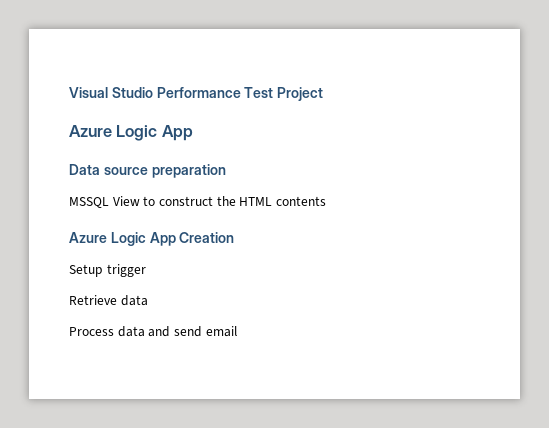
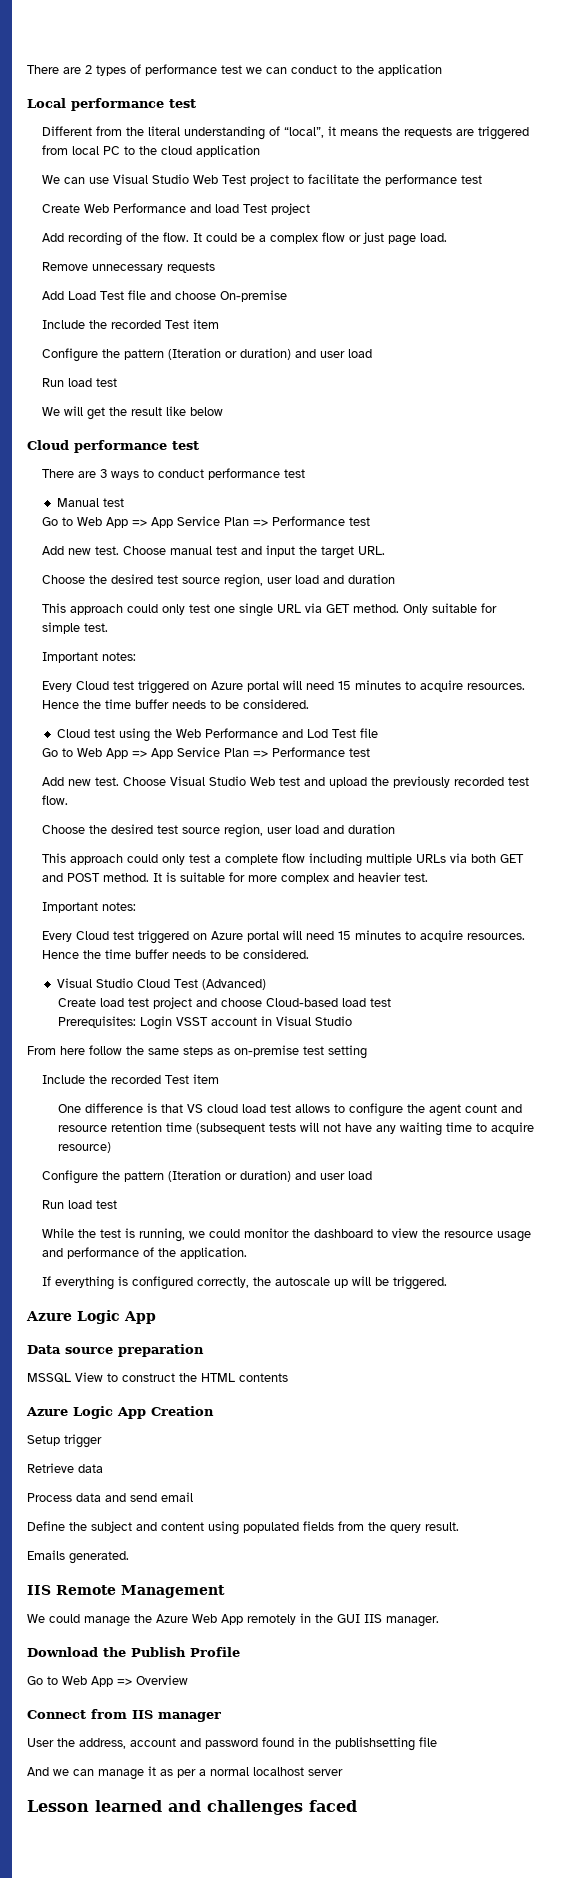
[69,87,324,101] Visual Studio Performance Test Project -> [27,64,442,76] [27,98,196,111] [42,126,530,140] [42,145,261,157] [42,174,483,186] [42,203,311,215] [42,232,448,246] [42,262,216,273] [42,290,288,302] [42,319,220,329] [42,348,373,362] [42,378,118,387] [42,406,224,420] [27,440,199,453] [42,468,306,480] [56,498,124,507] [42,516,371,528] [42,545,386,559] [42,574,396,588] [42,603,498,617] [42,622,109,634] [42,652,137,663] [42,680,526,694] [42,699,310,709] [56,728,378,742] [42,747,371,759] [42,776,530,788] [42,795,69,805] [42,824,396,838] [42,853,525,867] [42,872,429,884] [42,902,137,913] [42,930,526,944] [42,949,310,959] [56,978,266,990] [57,997,391,1009] [57,1016,352,1030] [27,1045,367,1059] [42,1074,220,1084] [57,1103,522,1117] [57,1122,534,1136] [57,1142,111,1153] [42,1170,373,1184] [42,1200,118,1209] [42,1228,532,1242] [42,1247,248,1259] [42,1276,448,1290] There are 2 types of performance test we can conduct to the application // Local performance test // Different from the literal understanding of “local”, it means the requests are triggered from local PC to the cloud application // We can use Visual Studio Web Test project to facilitate the performance test // Create Web Performance and load Test project // Add recording of the flow. It could be a complex flow or just page load. // Remove unnecessary requests // Add Load Test file and choose On-premise // Include the recorded Test item // Configure the pattern (Iteration or duration) and user load // Run load test // We will get the result like below // Cloud performance test // There are 3 ways to conduct performance test // Manual test // Go to Web App => App Service Plan => Performance test // Add new test. Choose manual test and input the target URL. // Choose the desired test source region, user load and duration // This approach could only test one single URL via GET method. Only suitable for simple test. // Important notes: // Every Cloud test triggered on Azure portal will need 15 minutes to acquire resources. Hence the time buffer needs to be considered. // Cloud test using the Web Performance and Lod Test file // Go to Web App => App Service Plan => Performance test // Add new test. Choose Visual Studio Web test and upload the previously recorded test flow. // Choose the desired test source region, user load and duration // This approach could only test a complete flow including multiple URLs via both GET and POST method. It is suitable for more complex and heavier test. // Important notes: // Every Cloud test triggered on Azure portal will need 15 minutes to acquire resources. Hence the time buffer needs to be considered. // Visual Studio Cloud Test (Advanced) // Create load test project and choose Cloud-based load test // Prerequisites: Login VSST account in Visual Studio // From here follow the same steps as on-premise test setting // Include the recorded Test item // One difference is that VS cloud load test allows to configure the agent count and resource retention time (subsequent tests will not have any waiting time to acquire resource) // Configure the pattern (Iteration or duration) and user load // Run load test // While the test is running, we could monitor the dashboard to view the resource usage and performance of the application. // If everything is configured correctly, the autoscale up will be triggered.
(237, 331) none -> [27,1521,459,1535] [27,1550,129,1564] [27,1585,225,1598] [27,1613,439,1627] [27,1647,240,1657] [27,1675,188,1687] [27,1709,221,1722] [27,1737,437,1751] [27,1766,343,1780] [27,1800,357,1815] // Define the subject and content using populated fields from the query result. // Emails generated. // IIS Remote Management // We could manage the Azure Web App remotely in the GUI IIS manager. // Download the Publish Profile // Go to Web App => Overview // Connect from IIS manager // User the address, account and password found in the publishsetting file // And we can manage it as per a normal localhost server // Lesson learned and challenges faced

